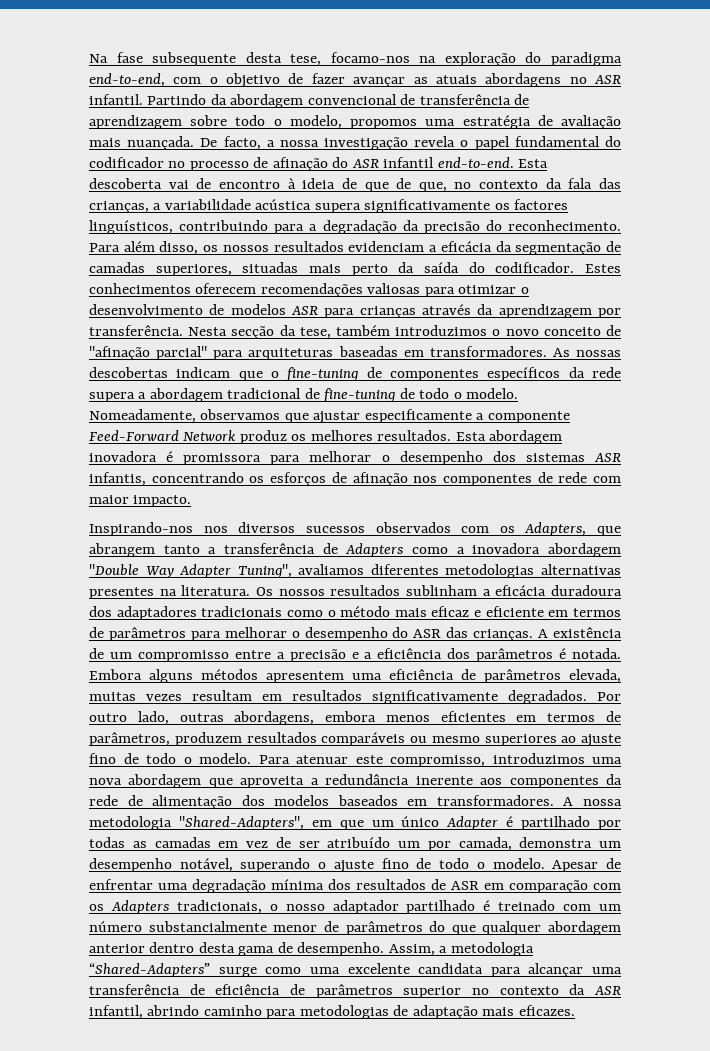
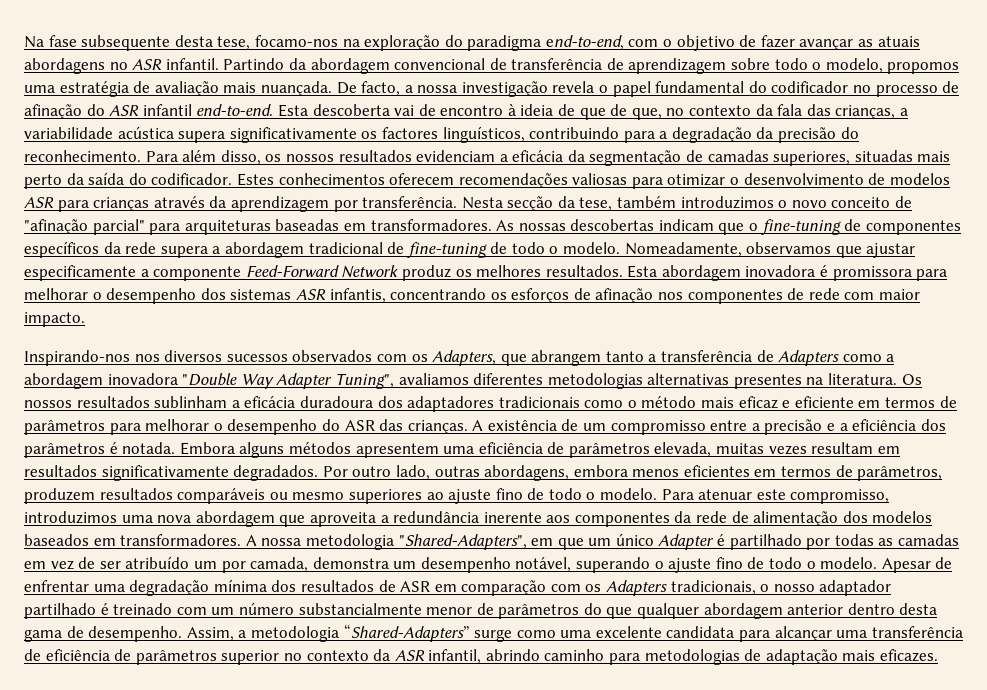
[472,543,621,557] inovadora abordagem -> [24,373,178,389] abordagem inovadora

